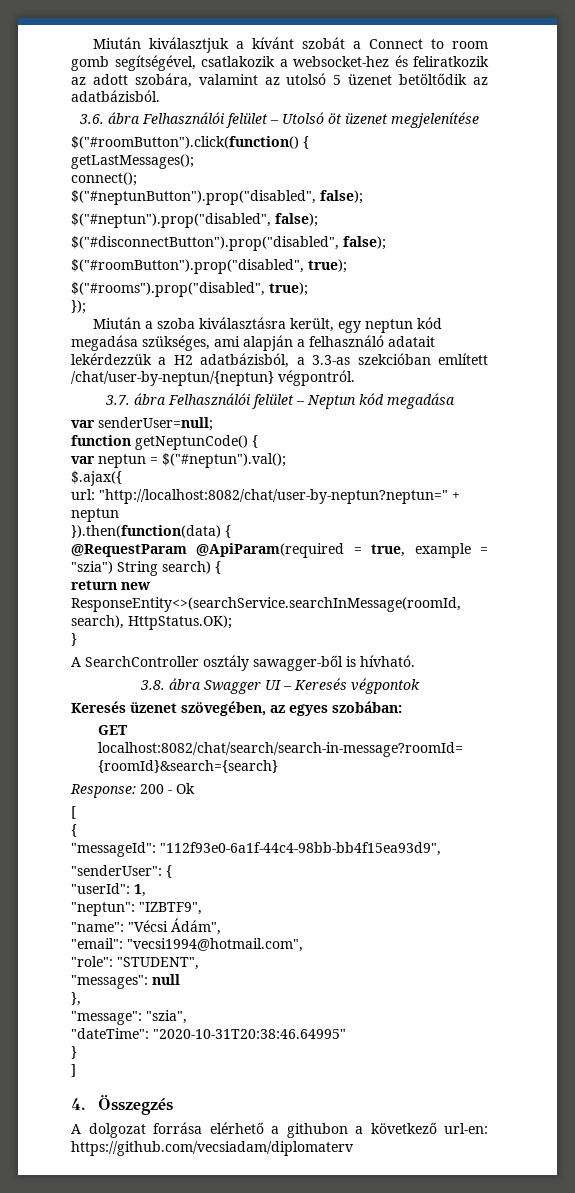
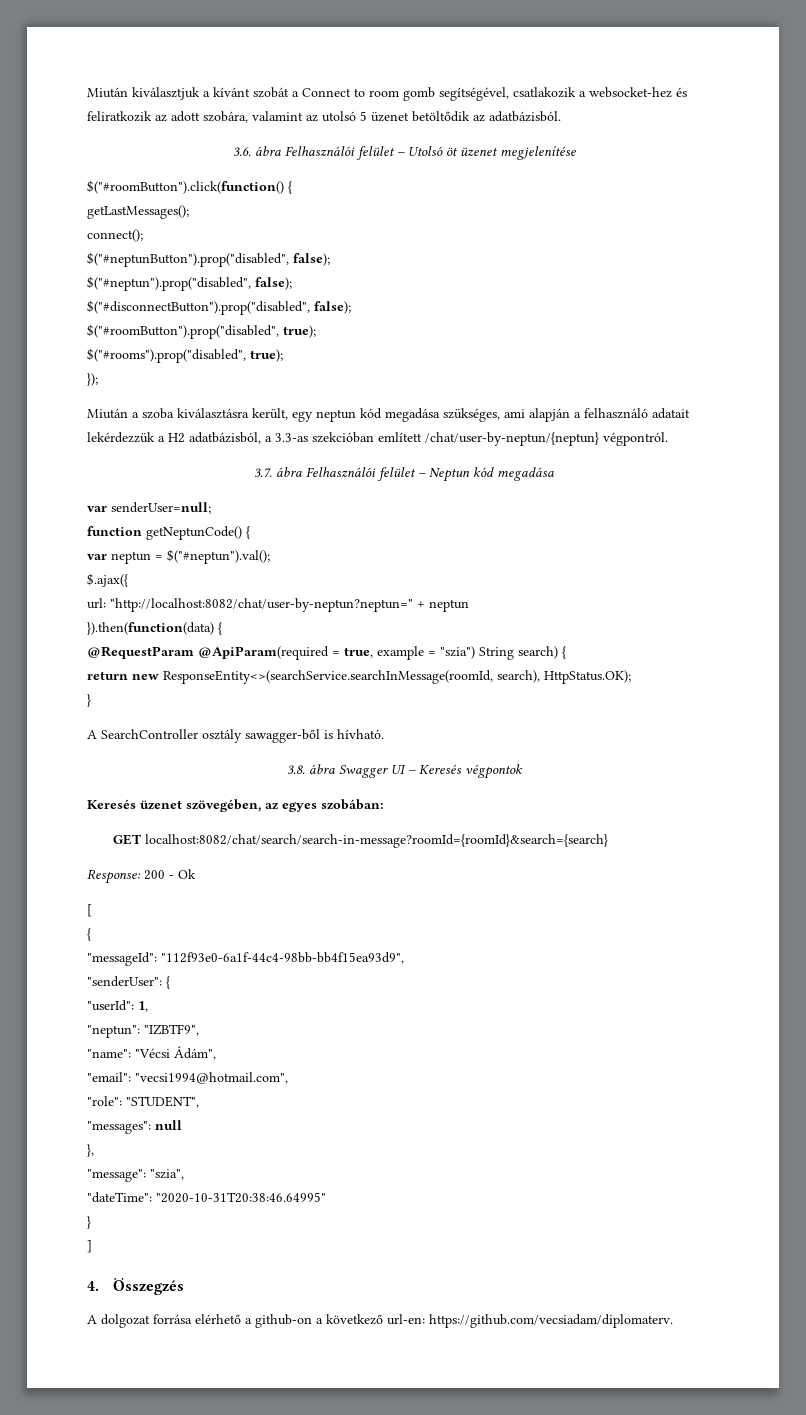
[286,1123,348,1138] githubon -> [255,1314,312,1328] github-on
[71,1141,354,1156] https://github.com/vecsiadam/diplomaterv -> [429,1314,673,1328] https://github.com/vecsiadam/diplomaterv.

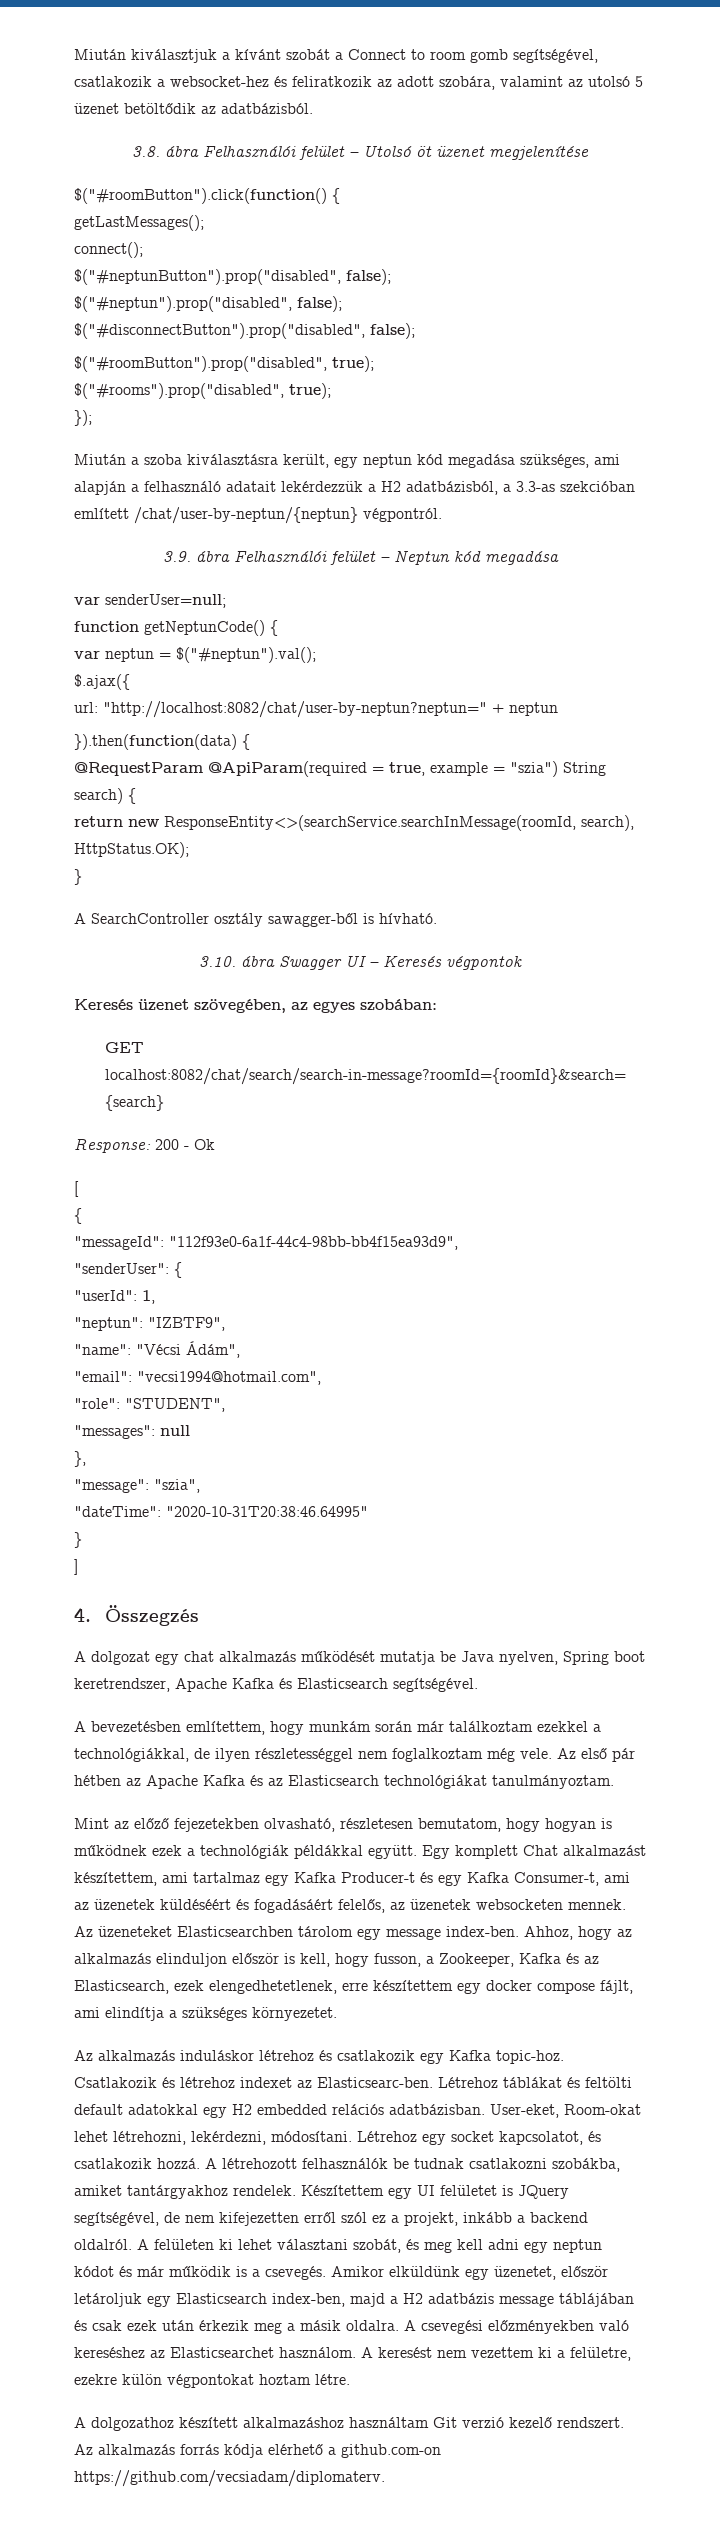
[232,147,251,156] 3.6. -> [132,146,160,157] 3.8.
[254,468,272,478] 3.7. -> [162,551,191,562] 3.9.
[286,765,305,774] 3.8. -> [199,956,236,967] 3.10.
[153,1314,425,1328] forrása elérhető a github-on a következő url-en: -> [155,1651,645,1665] [74,1678,478,1692] [74,1721,601,1735] [74,1748,635,1762] [74,1775,614,1789] [74,1818,612,1832] [74,1845,646,1859] [74,1872,630,1886] [74,1899,626,1913] [74,1926,632,1940] [74,1953,599,1967] [74,1980,633,1994] [74,2007,337,2021] [74,2050,564,2064] [74,2077,632,2088] [74,2104,641,2118] [74,2131,601,2145] [74,2158,620,2172] [74,2185,569,2199] [74,2212,588,2226] [74,2239,602,2253] [74,2266,608,2280] [74,2293,634,2307] [74,2320,629,2334] [74,2347,631,2361] [74,2374,350,2388] [74,2417,624,2431] [74,2444,441,2458] egy chat alkalmazás működését mutatja be Java nyelven, Spring boot keretrendszer, Apache Kafka és Elasticsearch segítségével. // A bevezetésben említettem, hogy munkám során már találkoztam ezekkel a technológiákkal, de ilyen részletességgel nem foglalkoztam még vele. Az első pár hétben az Apache Kafka és az Elasticsearch technológiákat tanulmányoztam. // Mint az előző fejezetekben olvasható, részletesen bemutatom, hogy hogyan is működnek ezek a technológiák példákkal együtt. Egy komplett Chat alkalmazást készítettem, ami tartalmaz egy Kafka Producer-t és egy Kafka Consumer-t, ami az üzenetek küldéséért és fogadásáért felelős, az üzenetek websocketen mennek. Az üzeneteket Elasticsearchben tárolom egy message index-ben. Ahhoz, hogy az alkalmazás elinduljon először is kell, hogy fusson, a Zookeeper, Kafka és az Elasticsearch, ezek elengedhetetlenek, erre készítettem egy docker compose fájlt, ami elindítja a szükséges környezetet. // Az alkalmazás induláskor létrehoz és csatlakozik egy Kafka topic-hoz. Csatlakozik és létrehoz indexet az Elasticsearc-ben. Létrehoz táblákat és feltölti default adatokkal egy H2 embedded relációs adatbázisban. User-eket, Room-okat lehet létrehozni, lekérdezni, módosítani. Létrehoz egy socket kapcsolatot, és csatlakozik hozzá. A létrehozott felhasználók be tudnak csatlakozni szobákba, amiket tantárgyakhoz rendelek. Készítettem egy UI felületet is JQuery segítségével, de nem kifejezetten erről szól ez a projekt, inkább a backend oldalról. A felületen ki lehet választani szobát, és meg kell adni egy neptun kódot és már működik is a csevegés. Amikor elküldünk egy üzenetet, először letároljuk egy Elasticsearch index-ben, majd a H2 adatbázis message táblájában és csak ezek után érkezik meg a másik oldalra. A csevegési előzményekben való kereséshez az Elasticsearchet használom. A keresést nem vezettem ki a felületre, ezekre külön végpontokat hoztam létre. // A dolgozathoz készített alkalmazáshoz használtam Git verzió kezelő rendszert. Az alkalmazás forrás kódja elérhető a github.com-on

